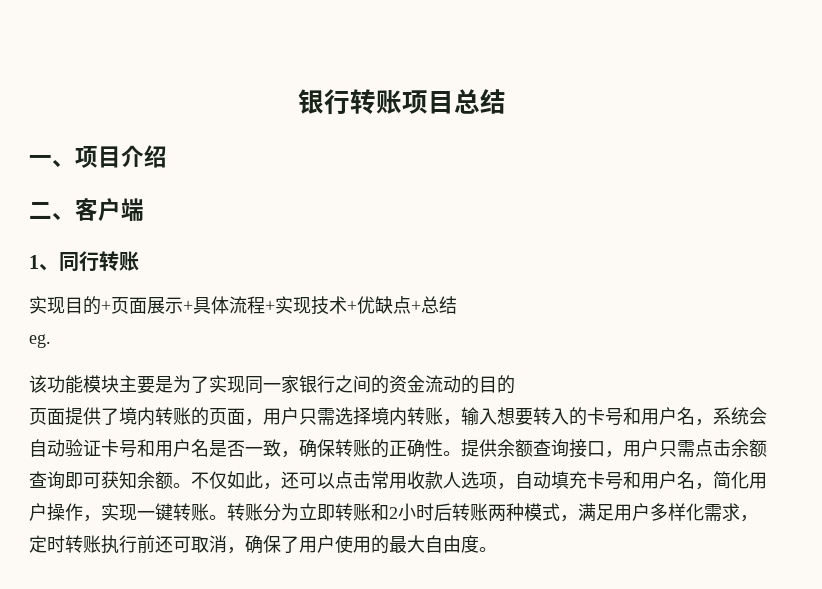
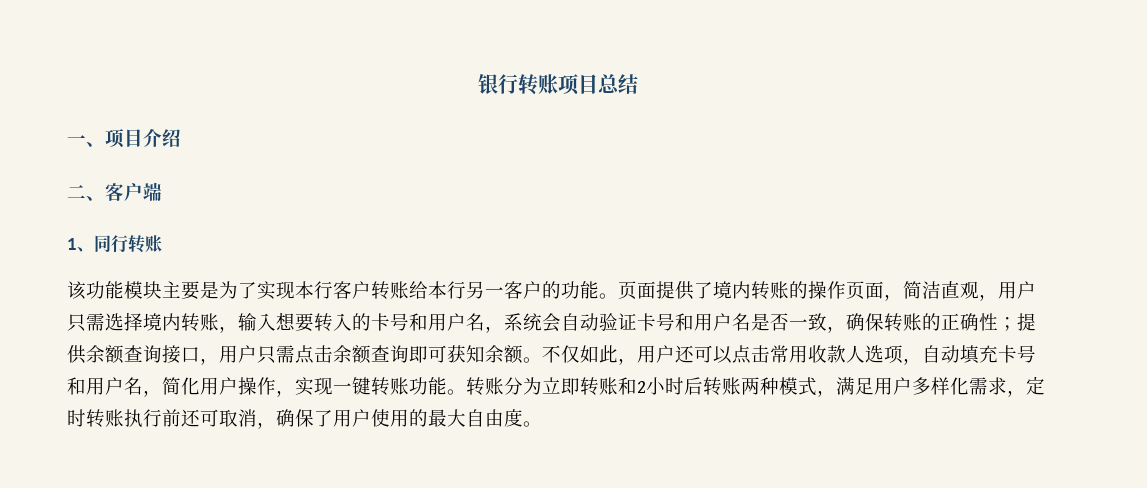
[29,296,457,315] [29,334,51,348] // 实现目的+页面展示+具体流程+实现技术+优缺点+总结 // eg. -> (162, 243) none
[245,375,515,394] 同一家银行之间的资金流动的目的 // -> [295,281,618,300] 本行客户转账给本行另一客户的功能。
[209,408,245,425] 页面 -> [808,281,979,301] 操作页面，简洁直观
[443,451,461,456] 。 -> [998,317,1017,331] ；
(281, 486) none -> [637,345,675,363] 用户
(209, 512) none -> [409,377,447,395] 功能

